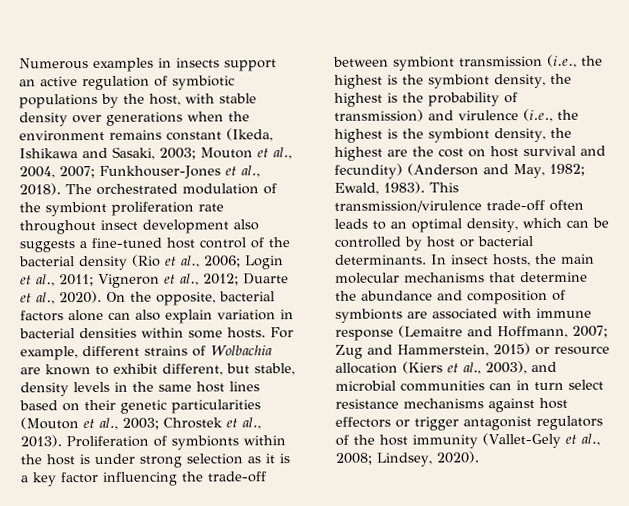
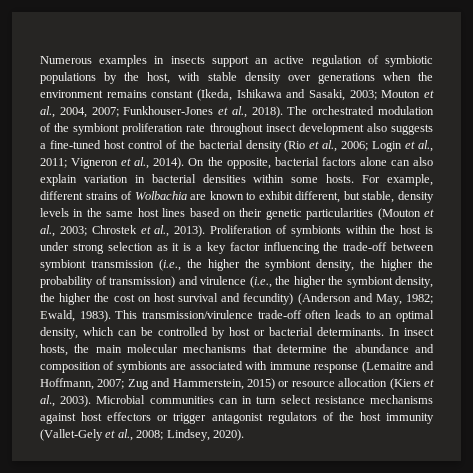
[203,273,289,286] [20,290,102,305] 2012; Duarte et al., 2020). -> [153,157,185,169] 2014).
[334,73,572,89] [334,92,398,107] highest is the symbiont density, the highest is -> [207,259,414,271] higher the symbiont density, the higher
[334,127,572,143] [334,146,408,161] highest is the symbiont density, the highest are -> [293,276,433,288] [40,293,92,305] higher the symbiont density, the higher
[485,361,557,375] [335,380,396,392] 2003), and microbial -> [60,395,146,407] 2003). Microbial

